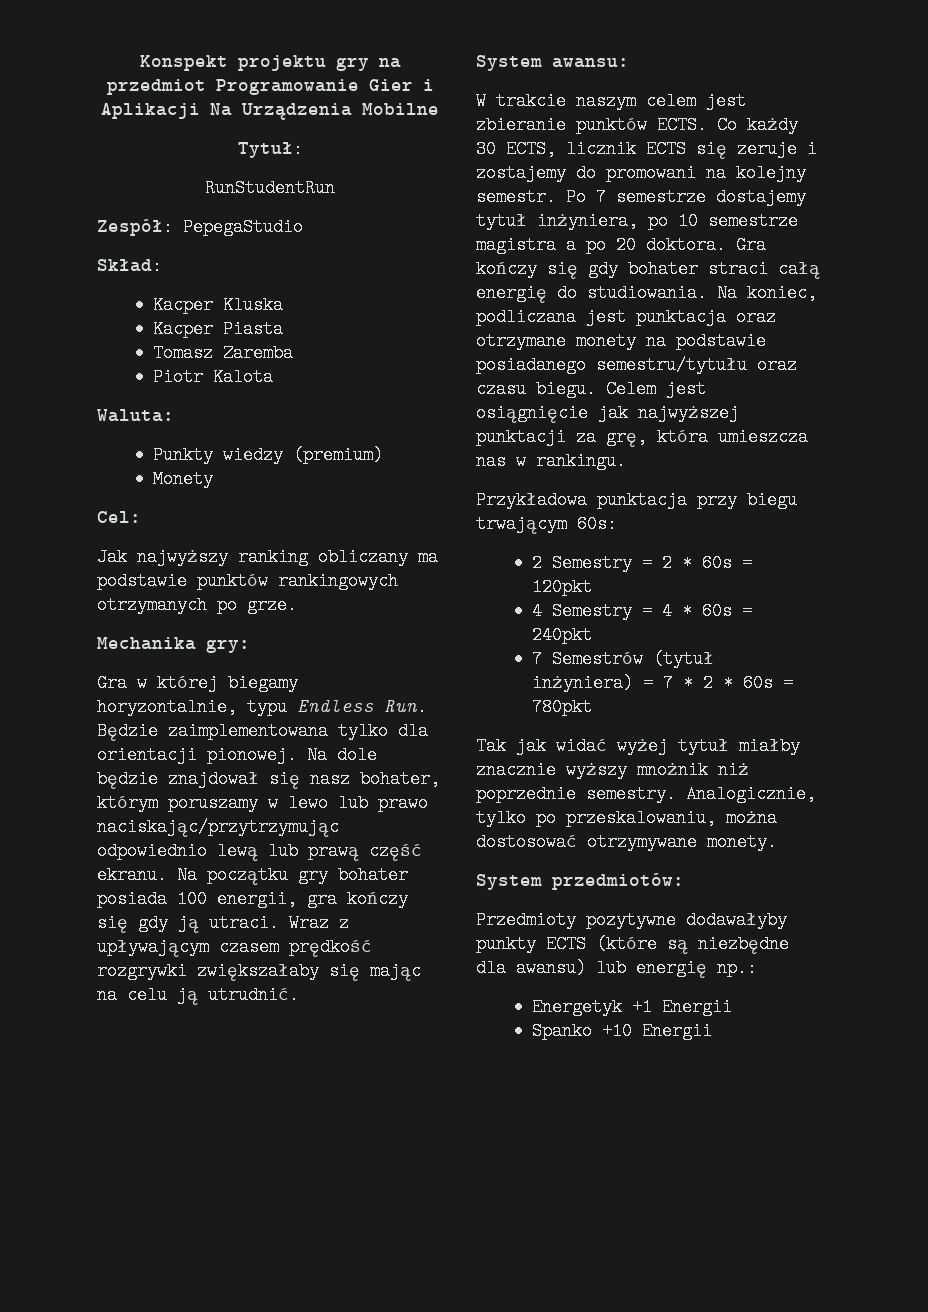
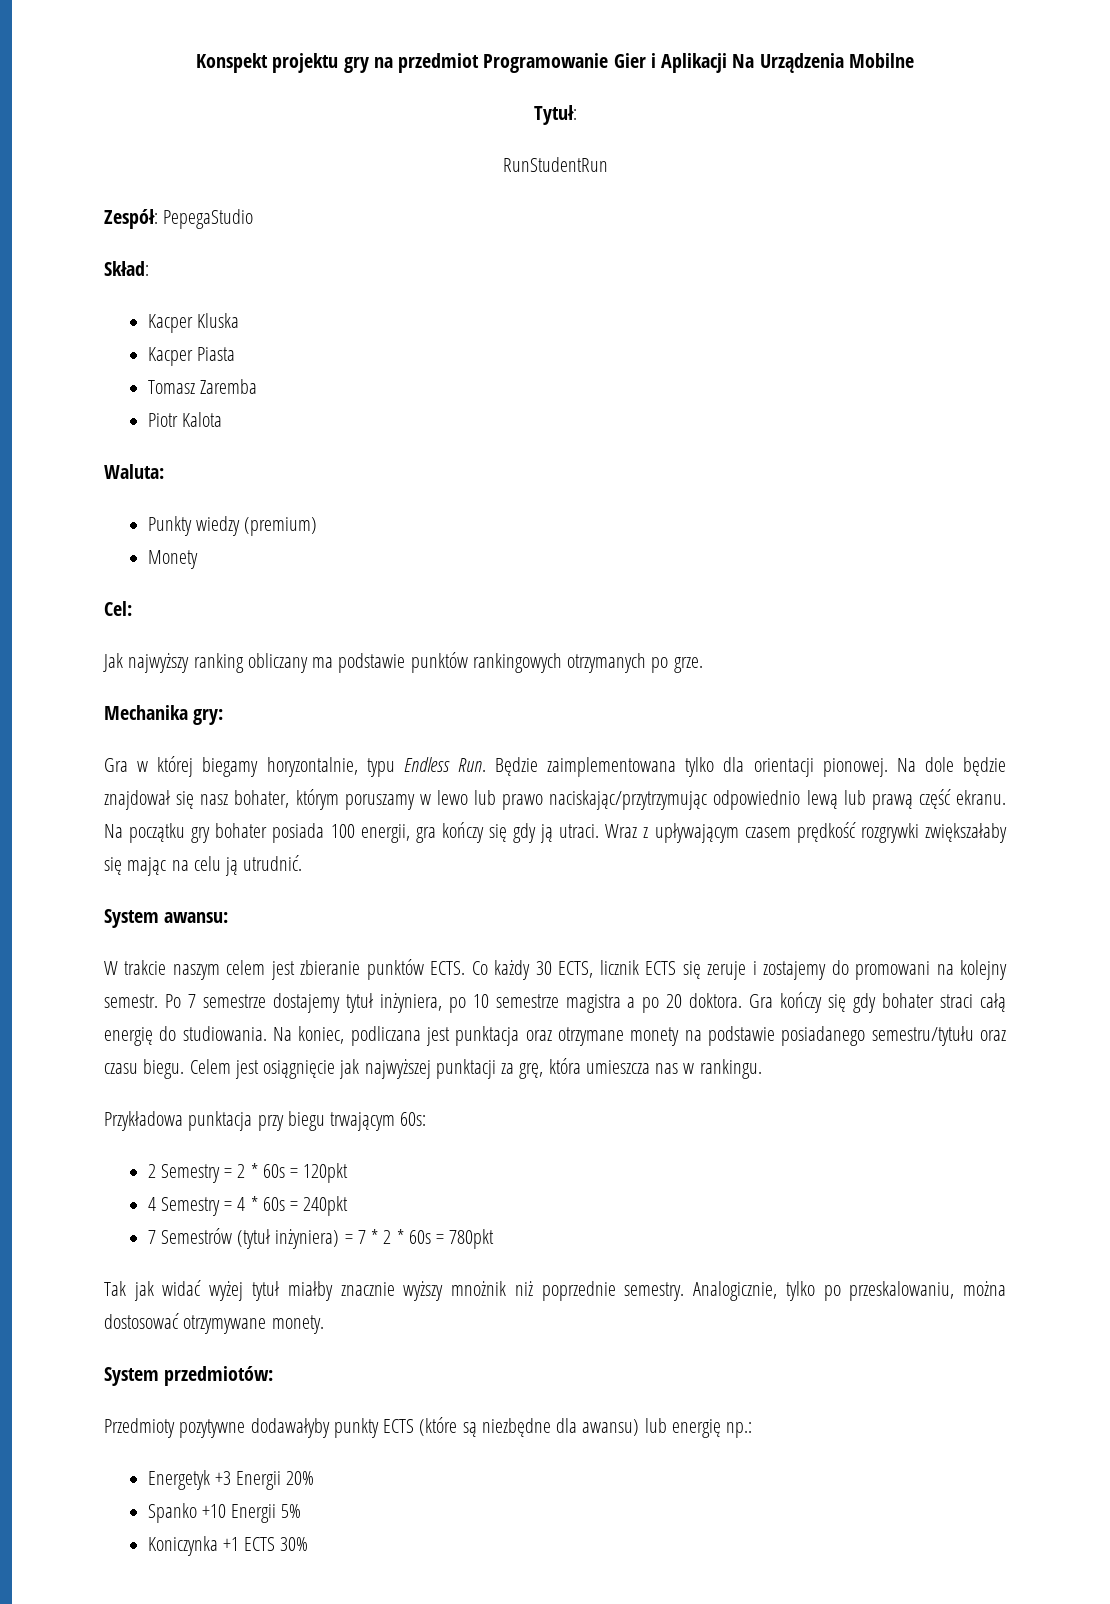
[632,998,733,1016] +1 Energii -> [214,1471,315,1490] +3 Energii 20%
(713, 1031) none -> [281,1504,302,1518] [147,1536,309,1556] 5% // Koniczynka +1 ECTS 30%

